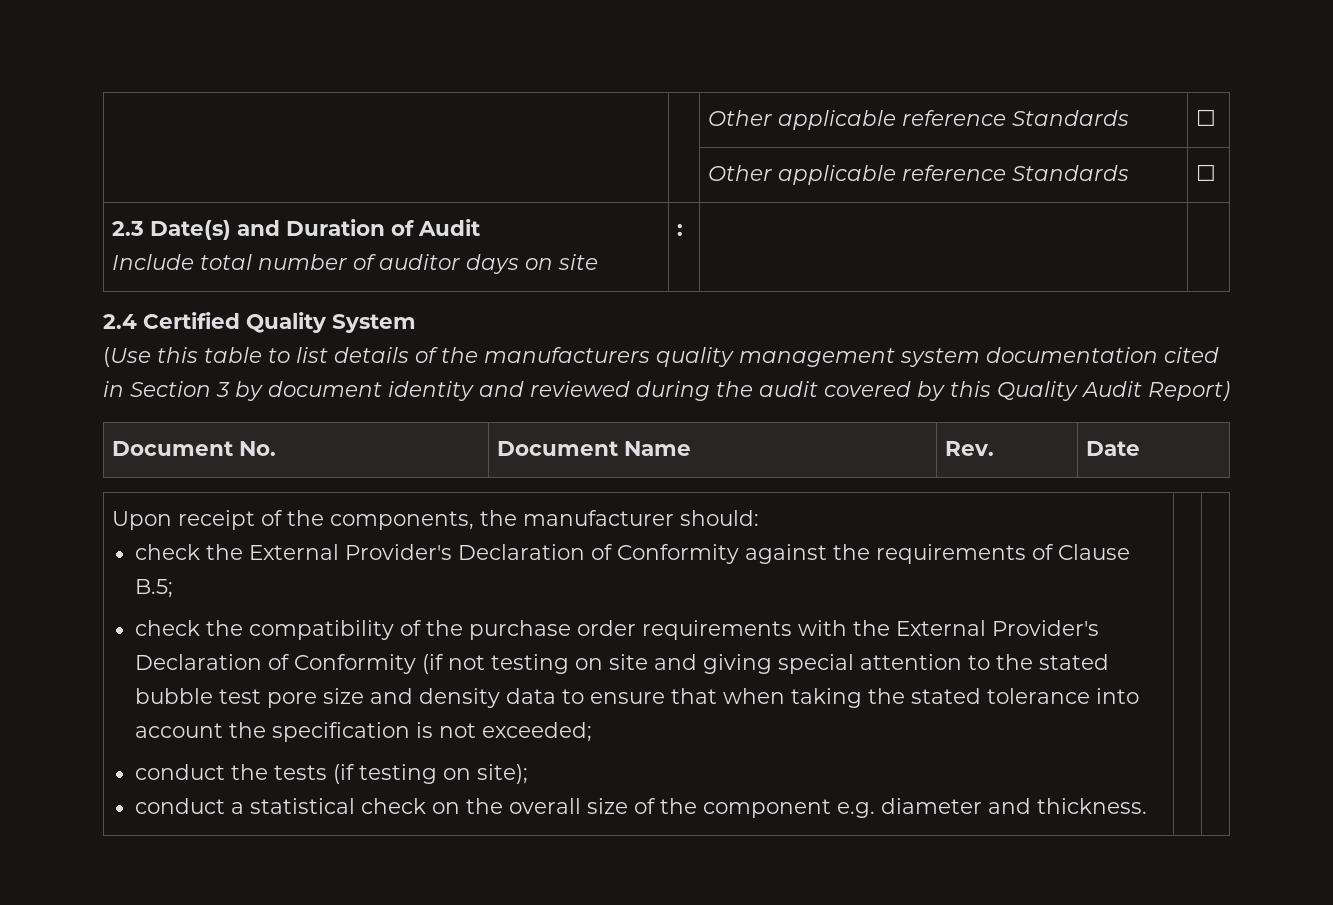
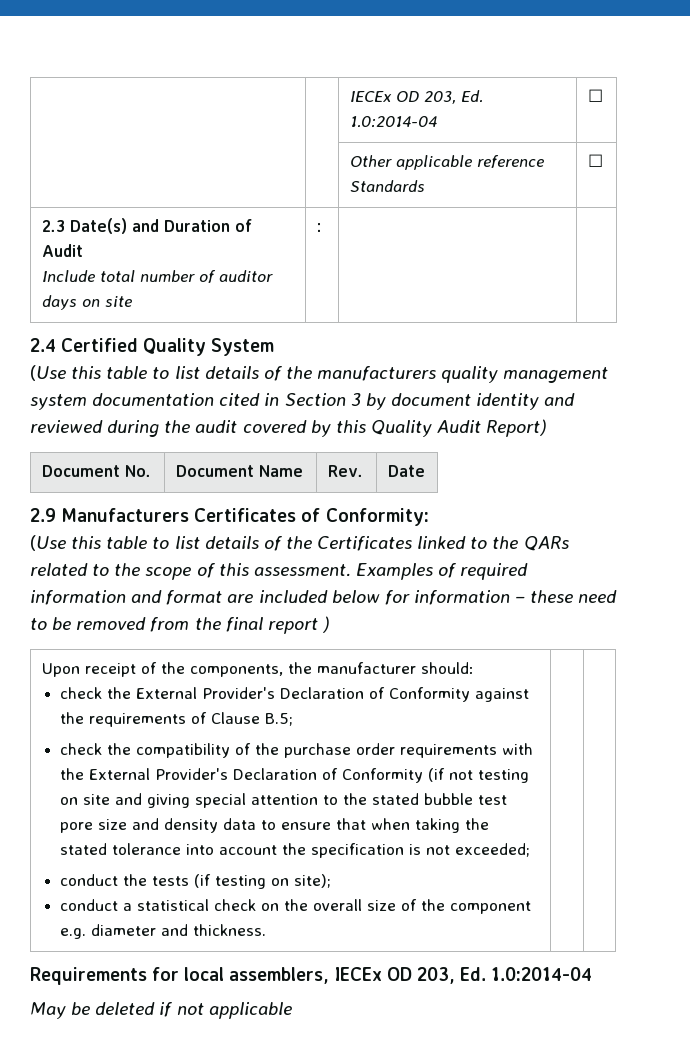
[707,110,1129,130] | | Other applicable reference Standards -> [349,90,483,104] [349,116,437,128] | | IECEx OD 203, Ed. 1.0:2014-04
(1140, 448) none -> [30,508,429,526] [30,535,569,551] [30,563,529,580] [30,590,618,605] [30,616,330,634] // 2.9 Manufacturers Certificates of Conformity: // (Use this table to list details of the Certificates linked to the QARs related to the scope of this assessment. Examples of required information and format are included below for information – these need to be removed from the final report )
(1148, 806) none -> [30,967,593,985] [30,1002,292,1019] // Requirements for local assemblers, IECEx OD 203, Ed. 1.0:2014-04 // May be deleted if not applicable

